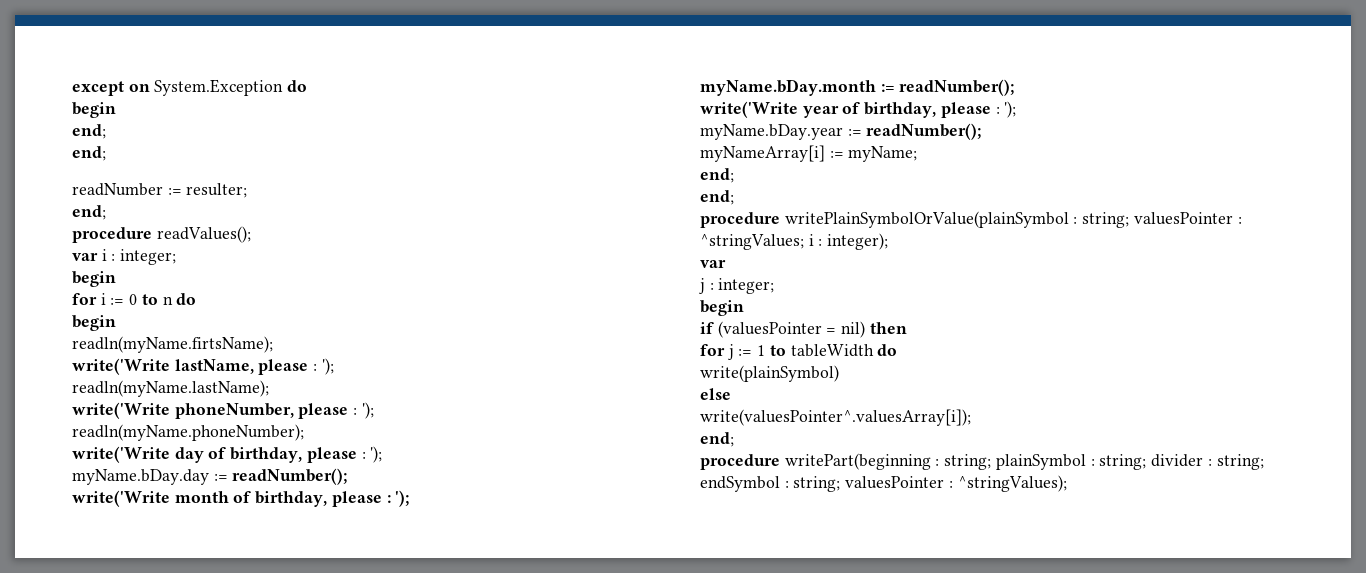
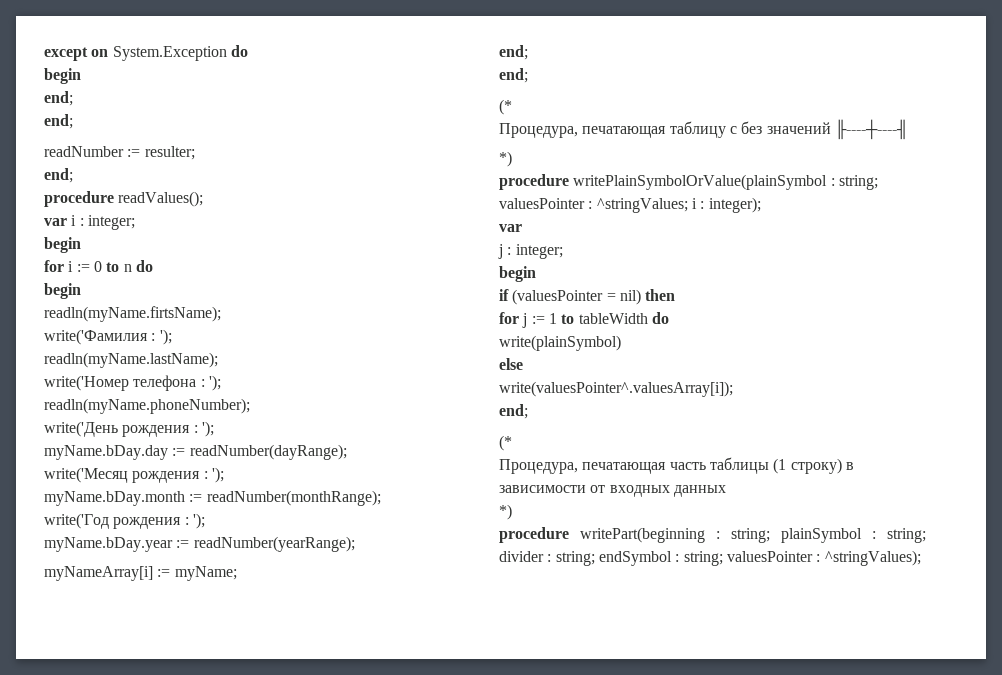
[72,358,309,375] write('Write lastName, please -> [44,329,148,345] write('Фамилия
[72,402,349,419] write('Write phoneNumber, please -> [44,375,197,391] write('Номер телефона
[72,446,357,463] write('Write day of birthday, please -> [44,421,191,437] write('День рождения
[232,468,348,485] [72,490,410,507] [700,79,1015,96] [700,101,991,118] readNumber(); // write('Write month of birthday, please : '); // myName.bDay.month := readNumber(); // write('Write year of birthday, please -> [189,444,347,460] [44,467,224,483] [44,490,381,506] [44,513,182,529] readNumber(dayRange); // write('Месяц рождения : '); // myName.bDay.month := readNumber(monthRange); // write('Год рождения
[866,123,982,140] readNumber(); -> [193,536,355,552] readNumber(yearRange);
(734, 197) none -> [499,99,512,115] [499,119,908,140] [499,151,512,167] // (* // Процедура, печатающая таблицу с без значений ╟----┼----╢ // *)
(734, 439) none -> [499,435,512,451] [499,457,854,474] [499,485,726,497] [499,504,512,520] // (* // Процедура, печатающая часть таблицы (1 строку) в зависимости от входных данных // *)

